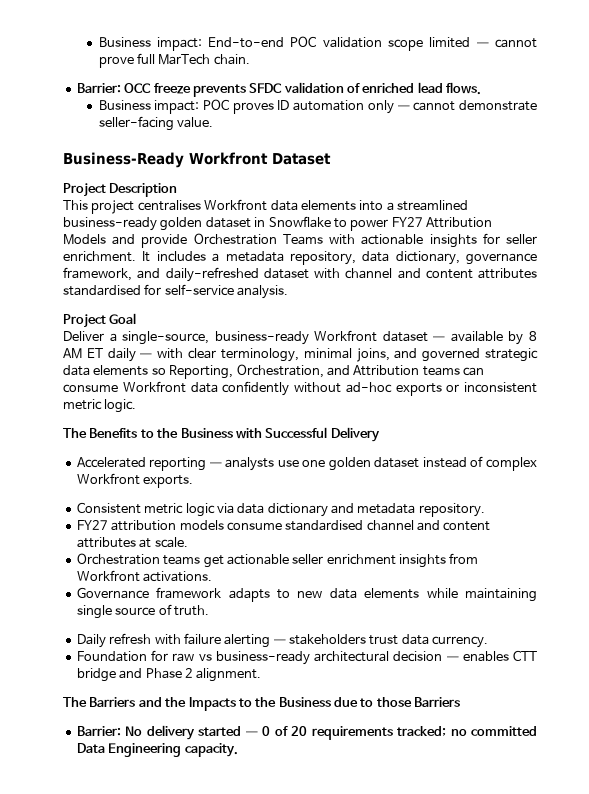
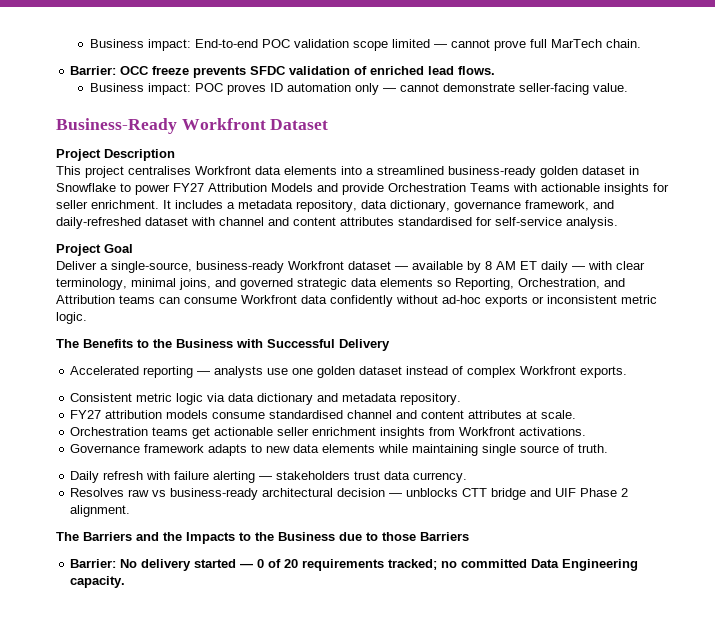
[76,650,168,662] Foundation for -> [70,488,125,497] Resolves
[462,651,509,662] enables -> [406,488,459,497] unblocks
(143, 673) none -> [555,488,577,497] UIF

